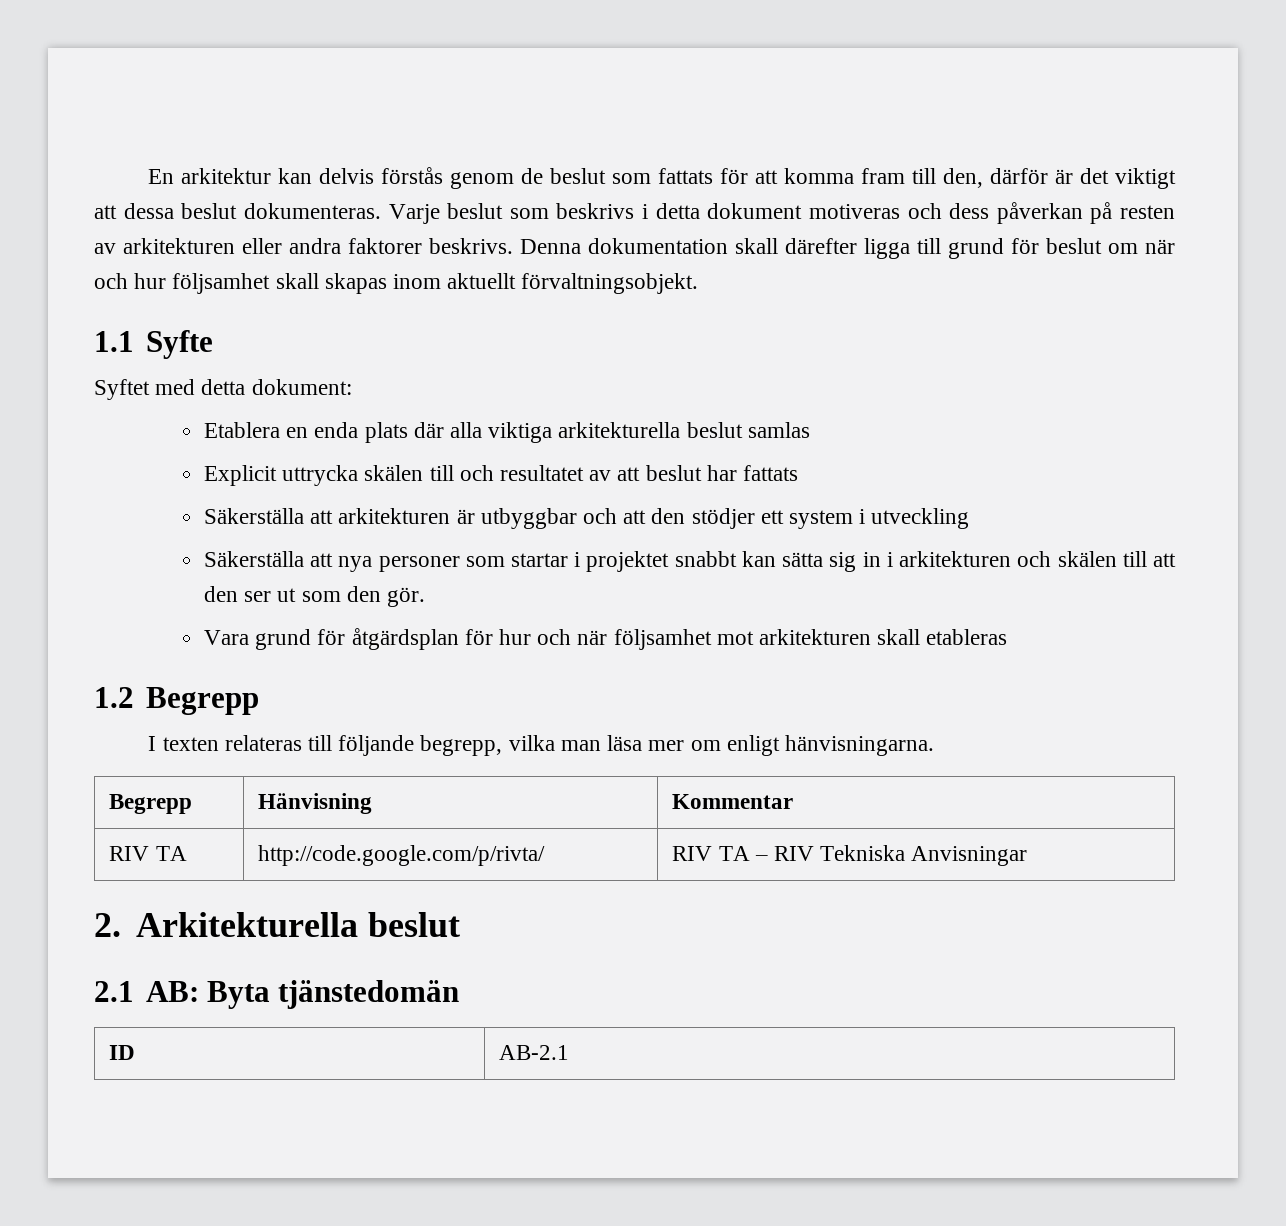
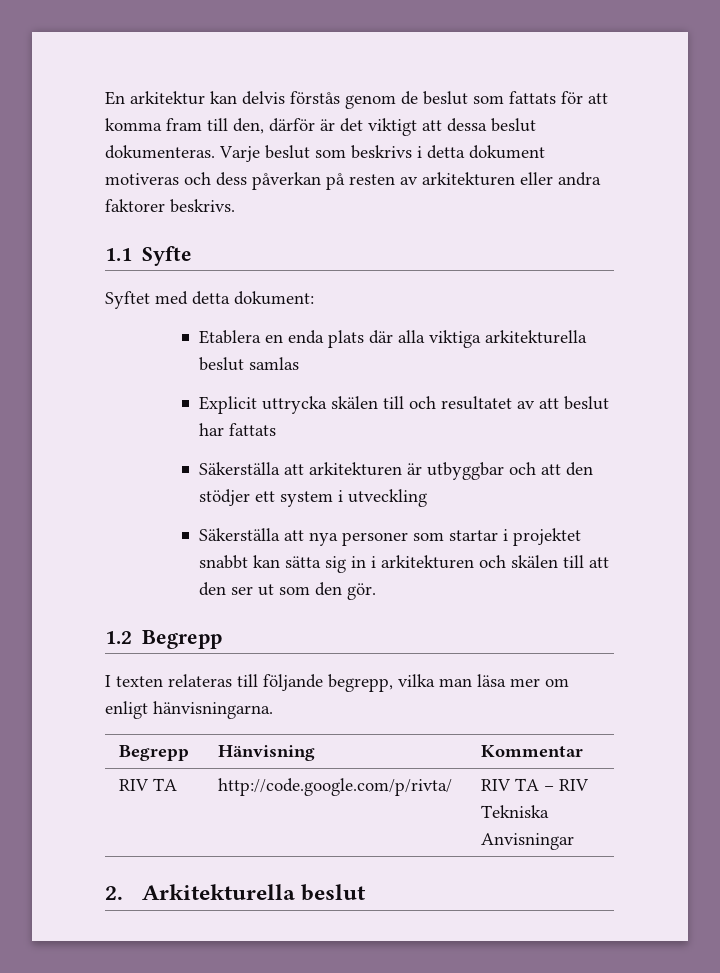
[520,238,1175,259] [94,273,699,294] Denna dokumentation skall därefter ligga till grund för beslut om när och hur följsamhet skall skapas inom aktuellt förvaltningsobjekt. -> (235, 206) none
[203,628,1008,650] // Vara grund för åtgärdsplan för hur och när följsamhet mot arkitekturen skall etableras -> (376, 591) none
[94,980,460,1009] [109,1045,136,1060] [499,1045,570,1060] // 2.1 AB: Byta tjänstedomän // ID | AB-2.1 -> (367, 892) none

